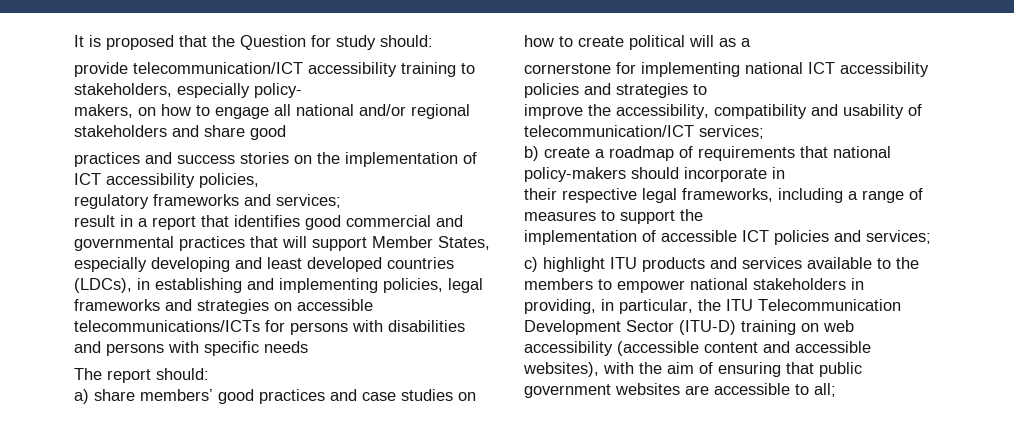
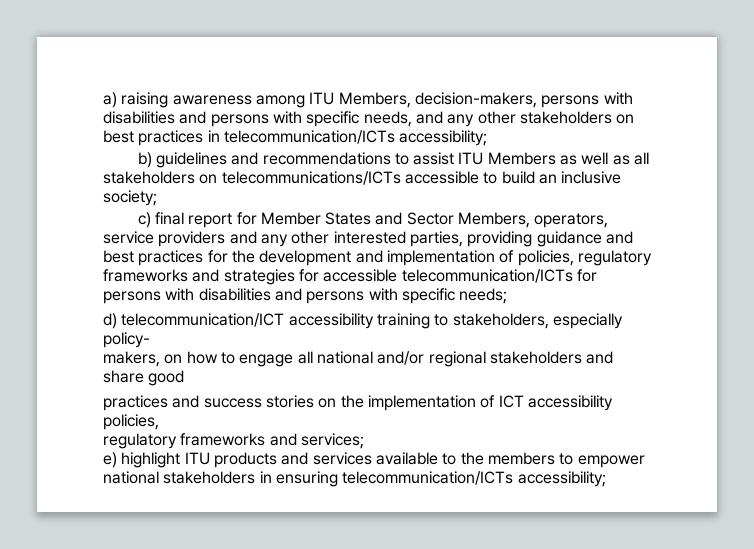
[74,35,433,50] [74,62,128,77] It is proposed that the Question for study should: // provide -> [103,92,633,108] [103,111,635,127] [103,130,488,146] [137,152,650,168] [103,171,622,185] [103,190,157,206] [137,212,609,228] [103,231,633,247] [103,250,652,266] [103,269,597,285] [103,288,508,304] [103,313,117,329] a) raising awareness among ITU Members, decision-makers, persons with disabilities and persons with specific needs, and any other stakeholders on best practices in telecommunication/ICTs accessibility; // b) guidelines and recommendations to assist ITU Members as well as all stakeholders on telecommunications/ICTs accessible to build an inclusive society; // c) final report for Member States and Sector Members, operators, service providers and any other interested parties, providing guidance and best practices for the development and implementation of policies, regulatory frameworks and strategies for accessible telecommunication/ICTs for persons with disabilities and persons with specific needs; // d)
[74,215,463,230] [74,236,490,251] [74,257,454,272] [74,278,483,293] [74,299,373,314] [74,320,465,335] [74,341,308,356] [74,368,209,383] [74,389,476,404] [524,35,751,50] [524,62,929,77] [524,83,707,98] [524,104,922,119] [524,125,764,139] [524,146,891,161] [524,167,785,182] [524,188,923,203] [524,209,703,224] [524,230,931,245] [524,257,538,272] result in a report that identifies good commercial and governmental practices that will support Member States, especially developing and least developed countries (LDCs), in establishing and implementing policies, legal frameworks and strategies on accessible telecommunications/ICTs for persons with disabilities and persons with specific needs // The report should: // a) share members’ good practices and case studies on how to create political will as a // cornerstone for implementing national ICT accessibility policies and strategies to // improve the accessibility, compatibility and usability of telecommunication/ICT services; // b) create a roadmap of requirements that national policy-makers should incorporate in // their respective legal frameworks, including a range of measures to support the // implementation of accessible ICT policies and services; // c) -> [103,452,117,468] e)
[524,299,901,314] [524,320,854,335] [524,341,871,356] [523,362,862,377] [524,383,836,398] providing, in particular, the ITU Telecommunication Development Sector (ITU-D) training on web accessibility (accessible content and accessible websites), with the aim of ensuring that public government websites are accessible to all; -> [275,471,606,487] ensuring telecommunication/ICTs accessibility;

